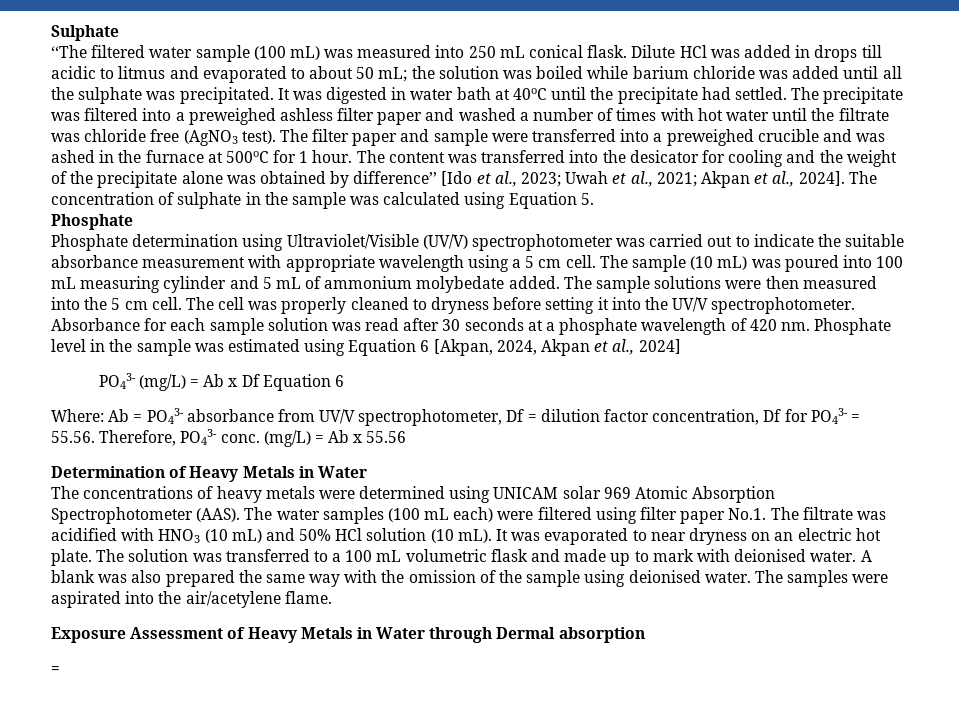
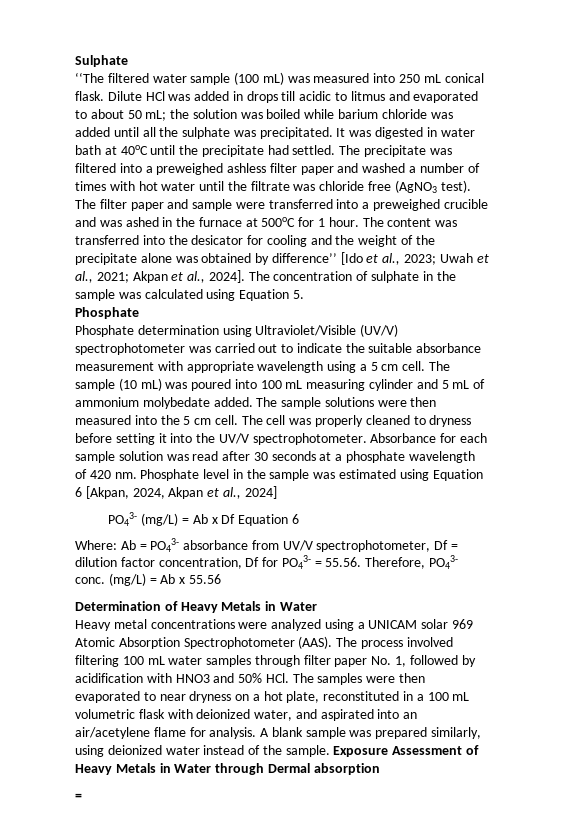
[51,486,491,503] The concentrations of heavy metals were determined using -> [75,619,365,631] Heavy metal concentrations were analyzed using a
[276,507,886,524] [51,528,541,543] water samples (100 mL each) were filtered using filter paper No.1. The filtrate was acidified with HNO3 (10 mL) and 50% HCl solution (10 mL). It was -> [360,637,453,649] [75,655,476,667] [75,673,426,685] process involved filtering 100 mL water samples through filter paper No. 1, followed by acidification with HNO3 and 50% HCl. The samples were then
[774,528,881,541] [51,549,328,566] an electric hot plate. The solution was transferred to -> [252,691,414,703] a hot plate, reconstituted in
[531,549,872,566] [51,570,889,587] [51,591,332,608] and made up to mark with deionised water. A blank was also prepared the same way with the omission of the sample using deionised water. The samples were aspirated into the air/acetylene flame. // -> [167,709,418,721] [75,727,482,739] [75,745,330,757] with deionized water, and aspirated into an air/acetylene flame for analysis. A blank sample was prepared similarly, using deionized water instead of the sample.

